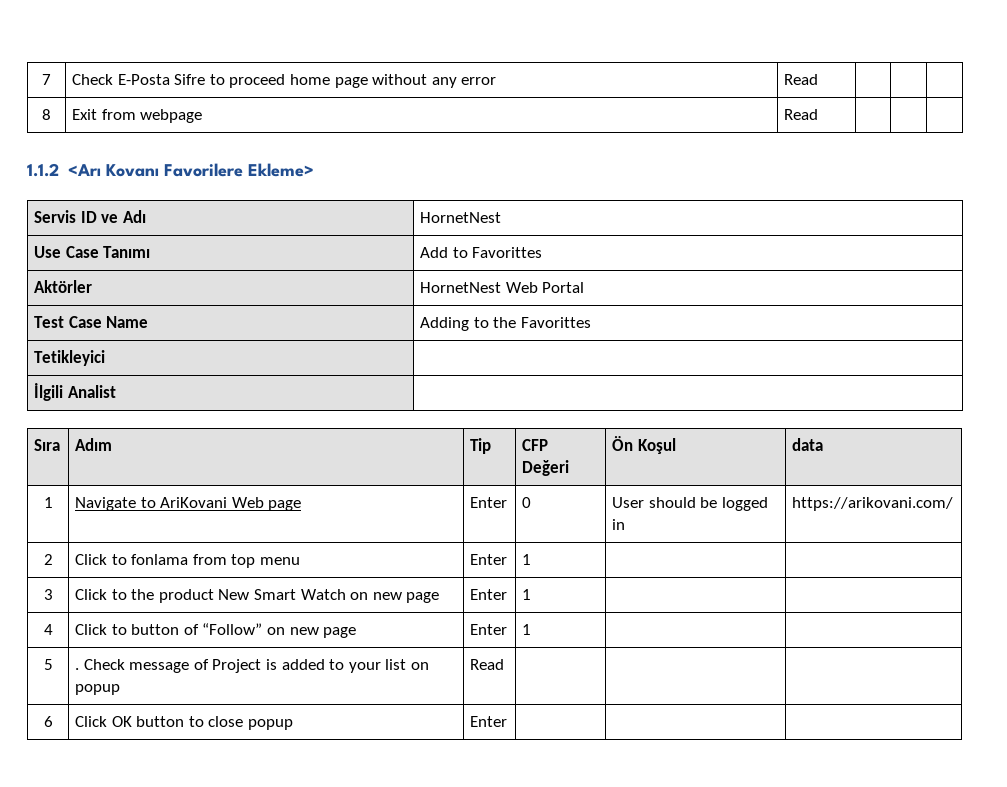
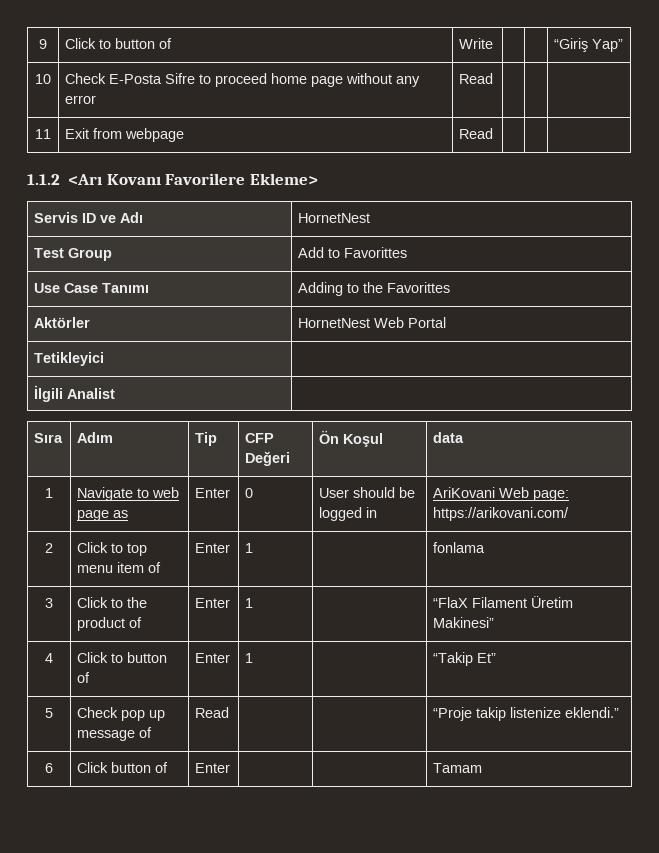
[42,74,51,85] 7 -> [39,39,47,49] [65,38,173,49] [459,38,494,49] [554,38,624,52] [35,74,51,84] 9 | Click to button of | Write | | | “Giriş Yap” // 10
[42,109,51,120] 8 -> [35,129,51,139] 11
(502, 217) none -> [34,248,113,261] [298,247,408,258] // Test Group | Add to Favorittes
[420,247,468,258] Add to -> [298,282,384,296] Adding to the
[34,316,149,328] [420,317,591,331] // Test Case Name | Adding to the Favorittes -> (447, 322) none
[160,497,302,511] AriKovani Web page -> [152,487,180,498] [77,510,129,521] web page as
(626, 524) none -> [433,487,570,501] AriKovani Web page:
[131,554,227,565] fonlama from -> (124, 548) none
[470,554,508,565] [522,554,532,565] | Enter | 1 | | -> [117,562,162,573] [195,543,231,553] [245,543,254,553] [433,542,486,553] item of | Enter | 1 | | fonlama
[218,589,440,603] [470,589,508,600] [522,589,532,600] New Smart Watch on new page | Enter | 1 | | -> [129,617,143,628] [195,598,231,608] [245,598,254,608] [433,596,574,608] [433,617,495,628] of | Enter | 1 | | “FlaX Filament Üretim Makinesi”
[202,623,357,638] [470,624,508,635] [522,624,532,635] “Follow” on new page | Enter | 1 | | -> [195,653,231,663] [245,653,254,663] [433,652,497,666] | Enter | 1 | | “Takip Et”
[75,659,125,670] . Check -> [77,707,166,721] Check pop up
[212,659,429,673] [75,684,121,695] [470,659,505,670] [43,716,53,727] [75,716,293,730] [470,716,508,727] Project is added to your list on popup | Read | | | // 6 | Click OK button to close popup | Enter | | | -> [195,707,230,718] [433,707,620,721] [45,763,53,773] [77,762,169,773] [195,763,231,773] [433,763,483,773] | Read | | | “Proje takip listenize eklendi.” // 6 | Click button of | Enter | | | Tamam

